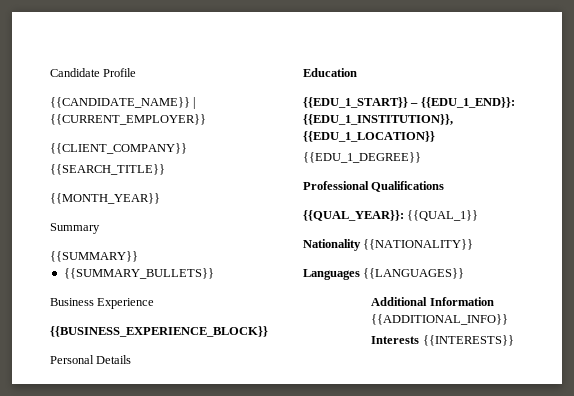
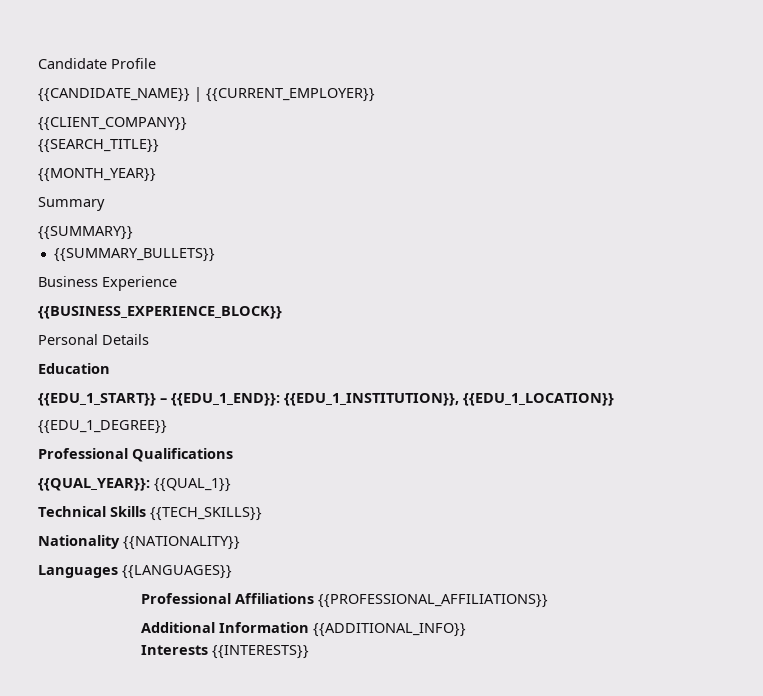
(479, 215) none -> [38,506,262,521] // Technical Skills {{TECH_SKILLS}}
(465, 273) none -> [140,593,548,608] // Professional Affiliations {{PROFESSIONAL_AFFILIATIONS}}

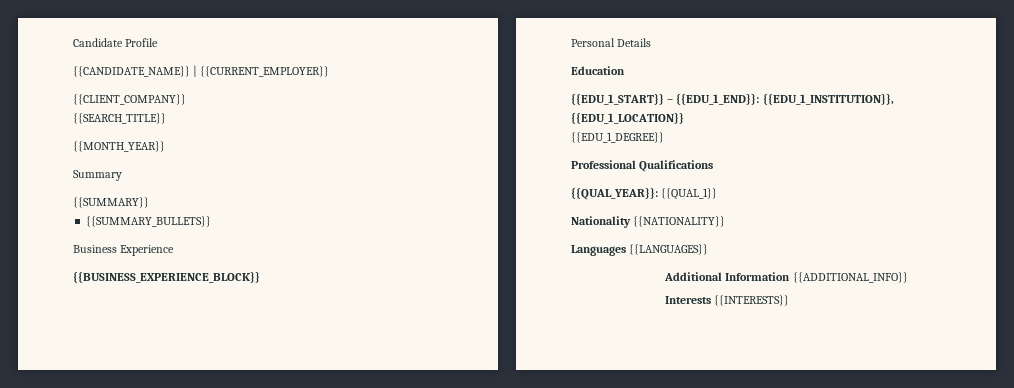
[38,506,262,521] // Technical Skills {{TECH_SKILLS}} -> (718, 194) none
[140,593,548,608] // Professional Affiliations {{PROFESSIONAL_AFFILIATIONS}} -> (709, 249) none

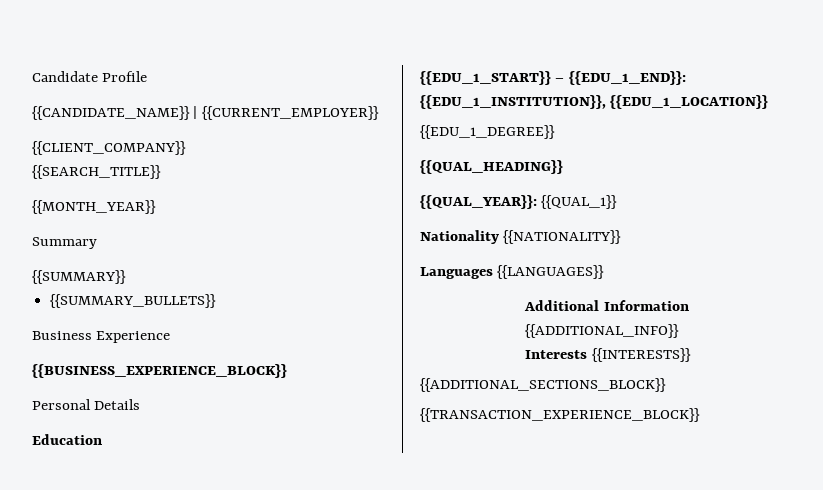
[571,160,714,172] Professional Qualifications -> [420,160,563,174] {{QUAL_HEADING}}
(790, 300) none -> [420,378,666,392] [420,408,700,422] // {{ADDITIONAL_SECTIONS_BLOCK}} // {{TRANSACTION_EXPERIENCE_BLOCK}}

